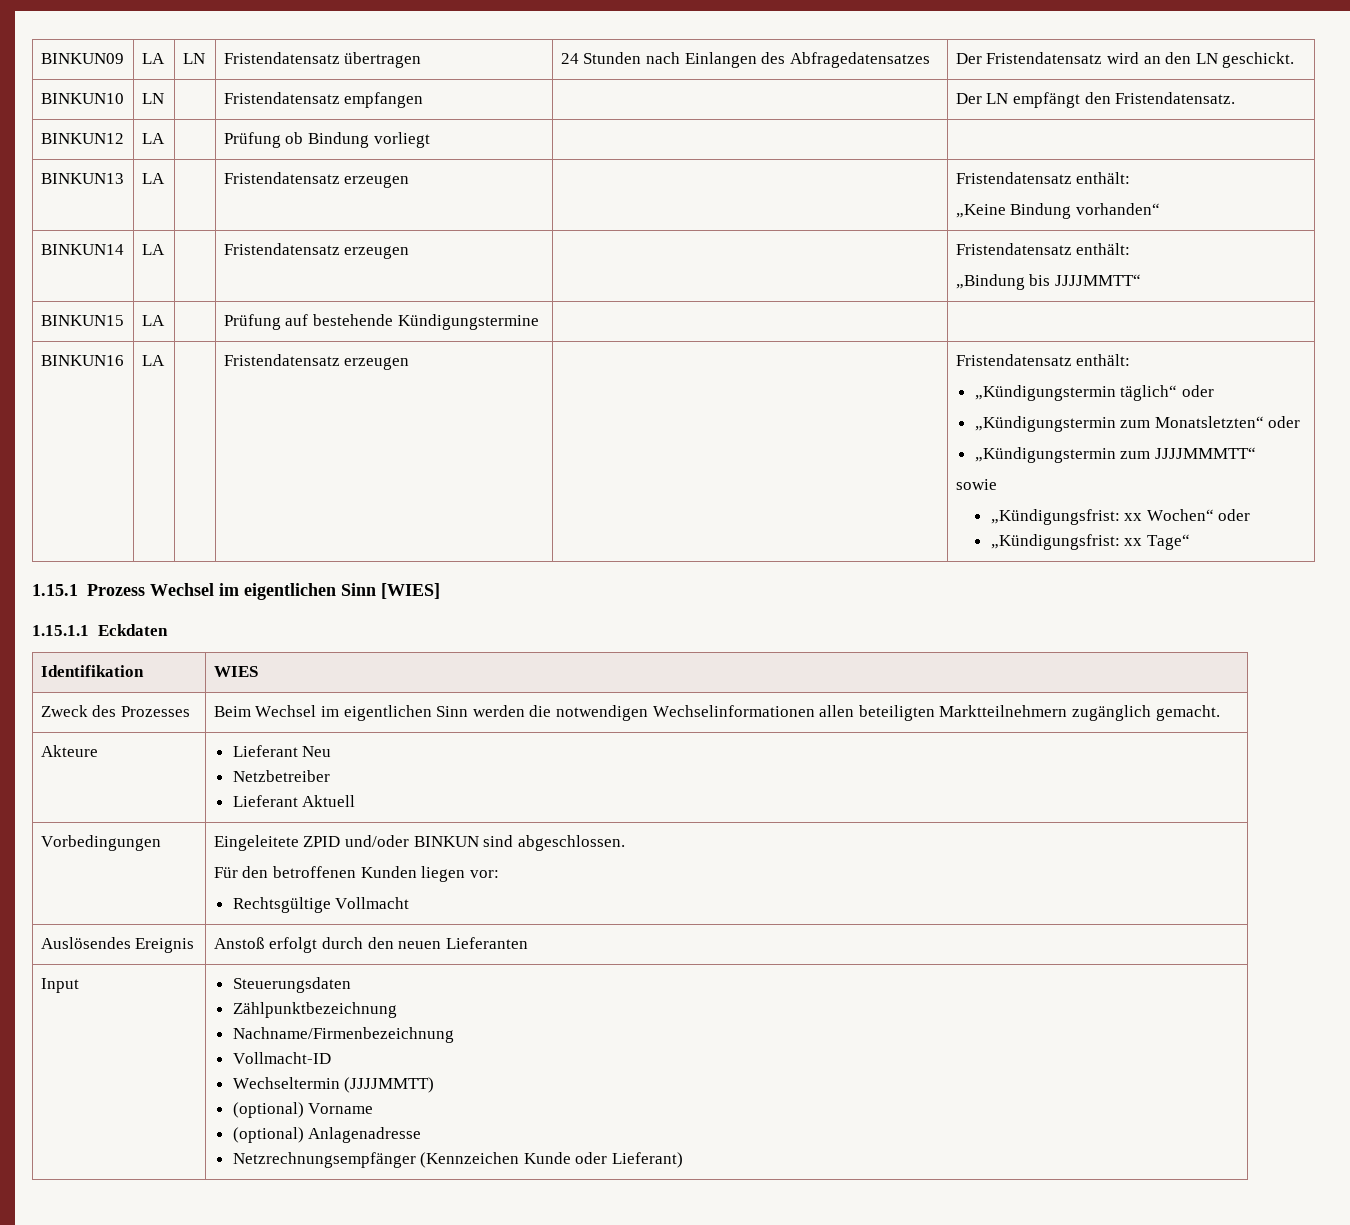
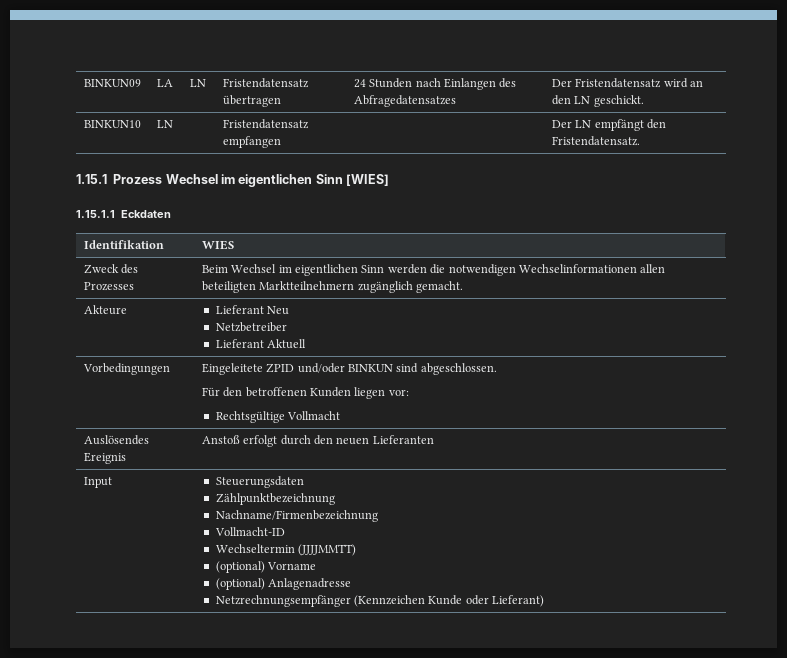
[40,133,124,144] [141,133,165,144] [223,132,430,148] [40,173,124,184] [141,173,165,184] [223,172,410,188] [955,172,1131,184] [955,203,1161,219] [40,244,124,255] [141,244,165,255] [223,243,410,259] [955,243,1131,255] [955,274,1142,290] [40,315,124,326] [141,315,165,326] [223,314,539,330] [40,355,124,366] [141,355,165,366] [223,354,410,370] [955,354,1131,366] [974,385,1214,401] [974,416,1301,432] [974,447,1256,463] [955,479,997,490] [990,509,1251,525] [990,534,1190,550] // BINKUN12 | LA | | Prüfung ob Bindung vorliegt | | // BINKUN13 | LA | | Fristendatensatz erzeugen | | Fristendatensatz enthält: // „Keine Bindung vorhanden“ // BINKUN14 | LA | | Fristendatensatz erzeugen | | Fristendatensatz enthält: // „Bindung bis JJJJMMTT“ // BINKUN15 | LA | | Prüfung auf bestehende Kündigungstermine | | // BINKUN16 | LA | | Fristendatensatz erzeugen | | Fristendatensatz enthält: // „Kündigungstermin täglich“ oder // „Kündigungstermin zum Monatsletzten“ oder // „Kündigungstermin zum JJJJMMMTT“ // sowie // „Kündigungsfrist: xx Wochen“ oder // „Kündigungsfrist: xx Tage“ -> (640, 141) none

